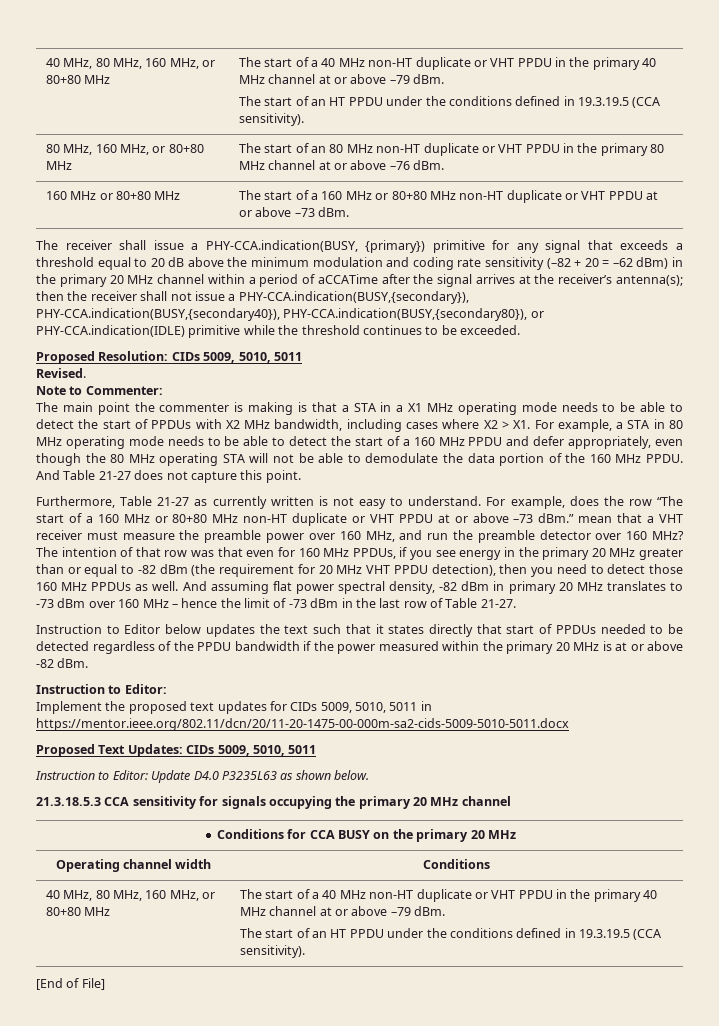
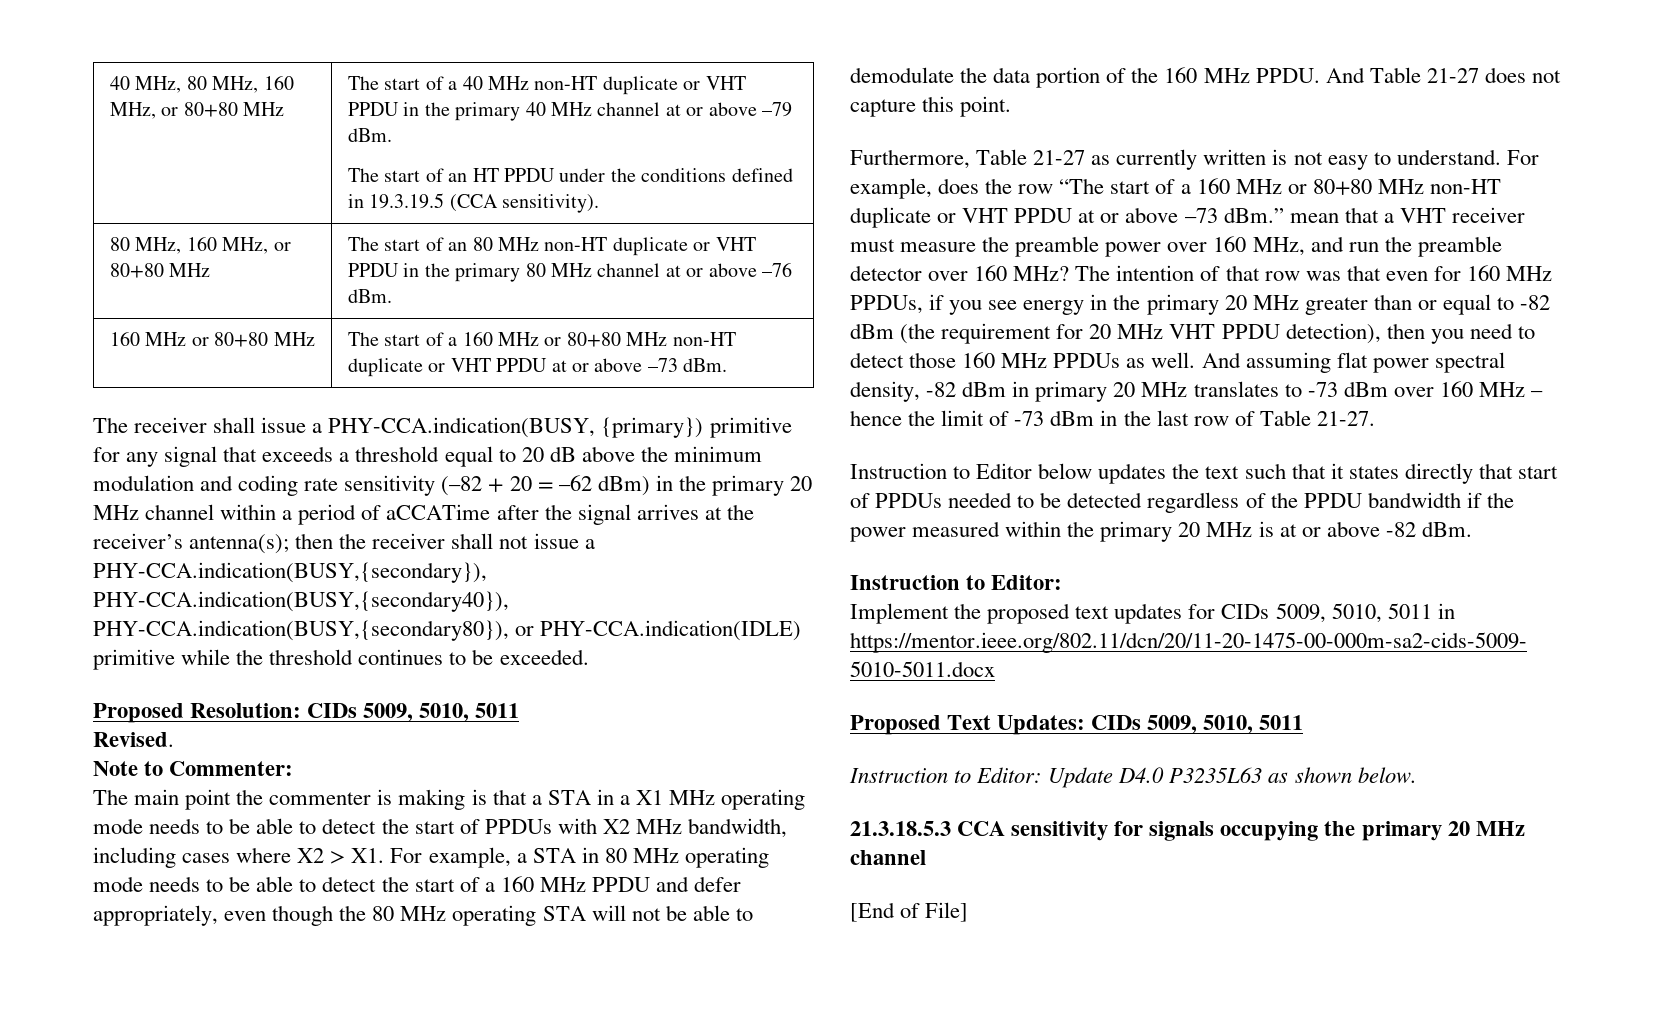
[216,829,516,842] [55,859,212,872] [423,859,491,869] [45,890,216,901] [45,907,111,916] [239,889,658,902] [239,906,446,916] [239,928,662,940] [239,945,305,958] // Conditions for CCA BUSY on the primary 20 MHz // Operating channel width | Conditions // 40 MHz, 80 MHz, 160 MHz, or 80+80 MHz | The start of a 40 MHz non-HT duplicate or VHT PPDU in the primary 40 MHz channel at or above –79 dBm. // The start of an HT PPDU under the conditions defined in 19.3.19.5 (CCA sensitivity). -> (926, 857) none

